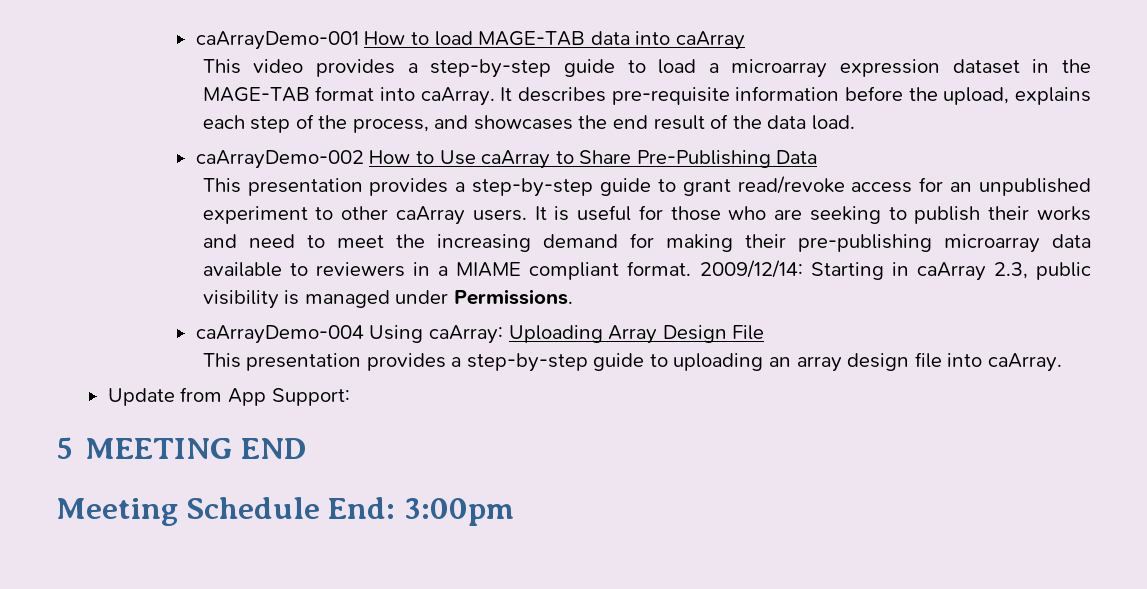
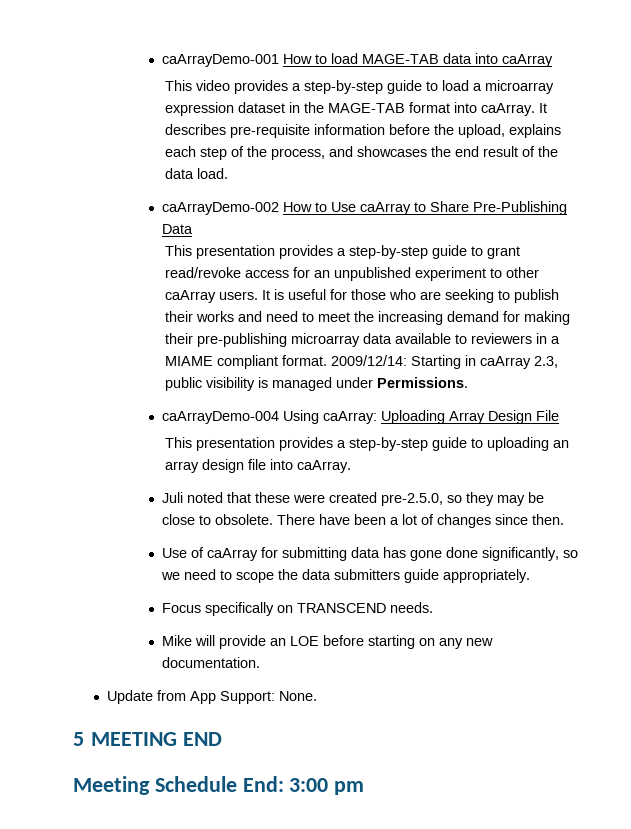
(1062, 362) none -> [162,492,545,506] [162,514,565,528] [162,547,579,561] [161,569,531,583] [162,602,434,616] [162,635,494,649] [162,657,261,668] // Juli noted that these were created pre-2.5.0, so they may be close to obsolete. There have been a lot of changes since then. // Use of caArray for submitting data has gone done significantly, so we need to scope the data submitters guide appropriately. // Focus specifically on TRANSCEND needs. // Mike will provide an LOE before starting on any new documentation.
(350, 397) none -> [279,691,318,701] None.
[403,498,514,526] 3:00pm -> [289,778,365,795] 3:00 pm

